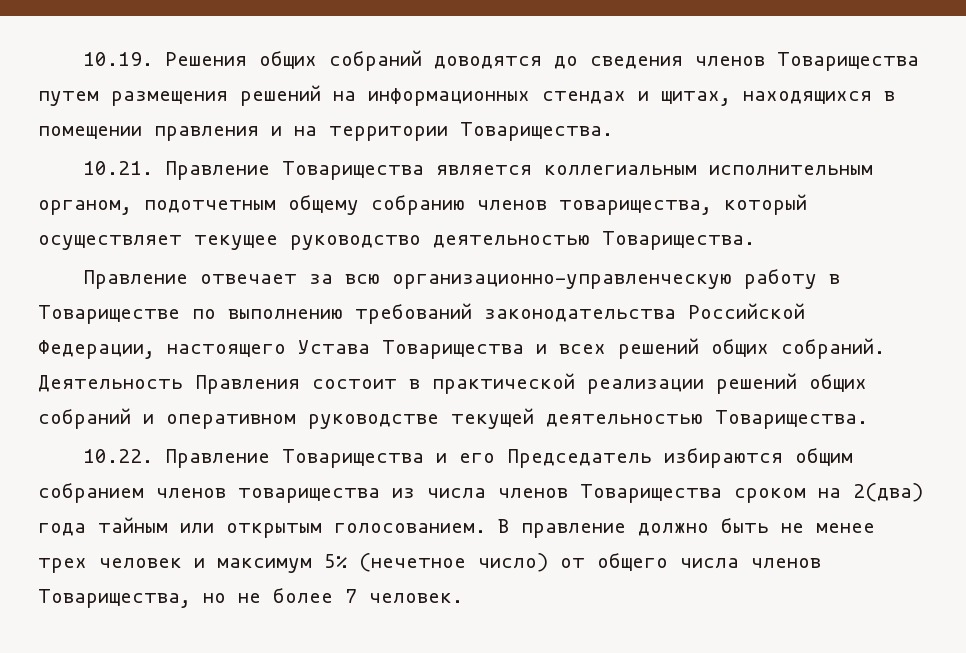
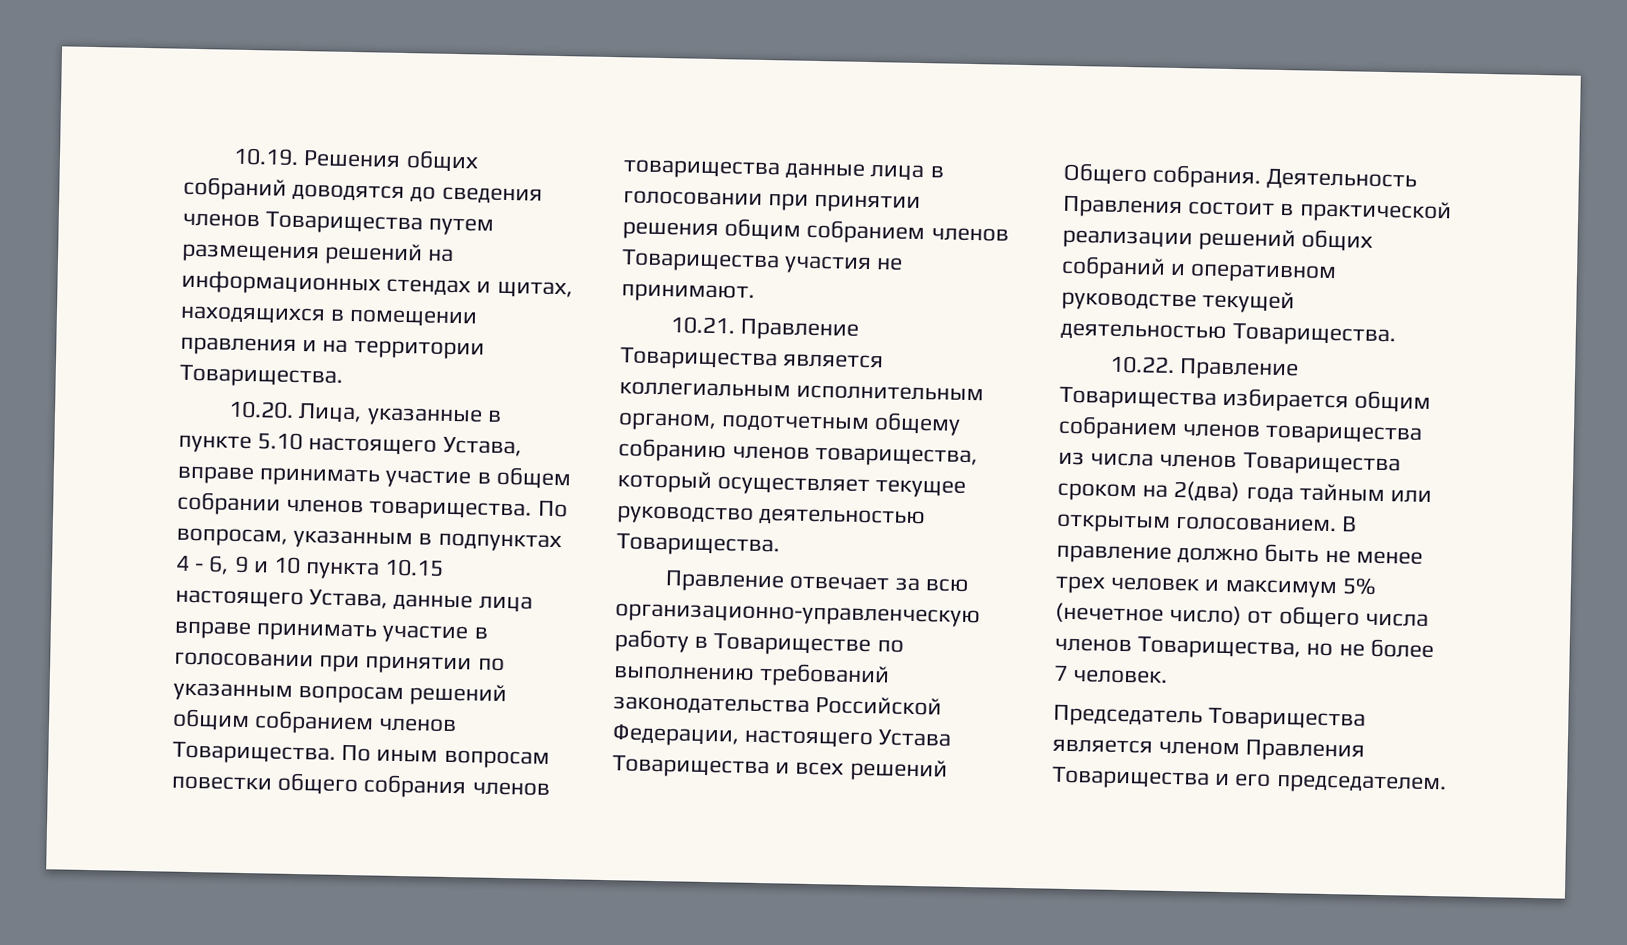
(613, 131) none -> [228,400,502,427] [178,432,522,457] [177,465,572,490] [177,491,568,521] [176,527,562,553] [175,555,445,580] [175,589,533,613] [174,620,488,644] [174,651,505,675] [173,682,508,707] [172,708,458,735] [172,741,550,769] [171,772,550,799] [623,159,944,182] [623,190,922,214] [622,218,1009,245] [621,249,904,275] [621,283,755,303] // 10.20. Лица, указанные в пункте 5.10 настоящего Устава, вправе принимать участие в общем собрании членов товарищества. По вопросам, указанным в подпунктах 4 - 6, 9 и 10 пункта 10.15 настоящего Устава, данные лица вправе принимать участие в голосовании при принятии по указанным вопросам решений общим собранием членов Товарищества. По иным вопросам повестки общего собрания членов товарищества данные лица в голосовании при принятии решения общим собранием членов Товарищества участия не принимают.
[711,338,885,359] общих собраний. -> [1063,162,1263,189] Общего собрания.
[436,448,784,468] и его Председатель избираются -> [1222,387,1350,413] избирается
(463, 598) none -> [1053,704,1367,731] [1052,738,1366,762] [1051,766,1447,795] // Председатель Товарищества является членом Правления Товарищества и его председателем.

